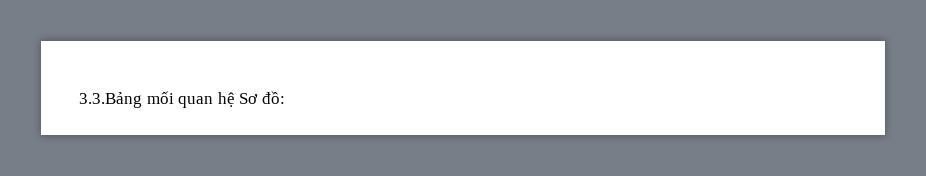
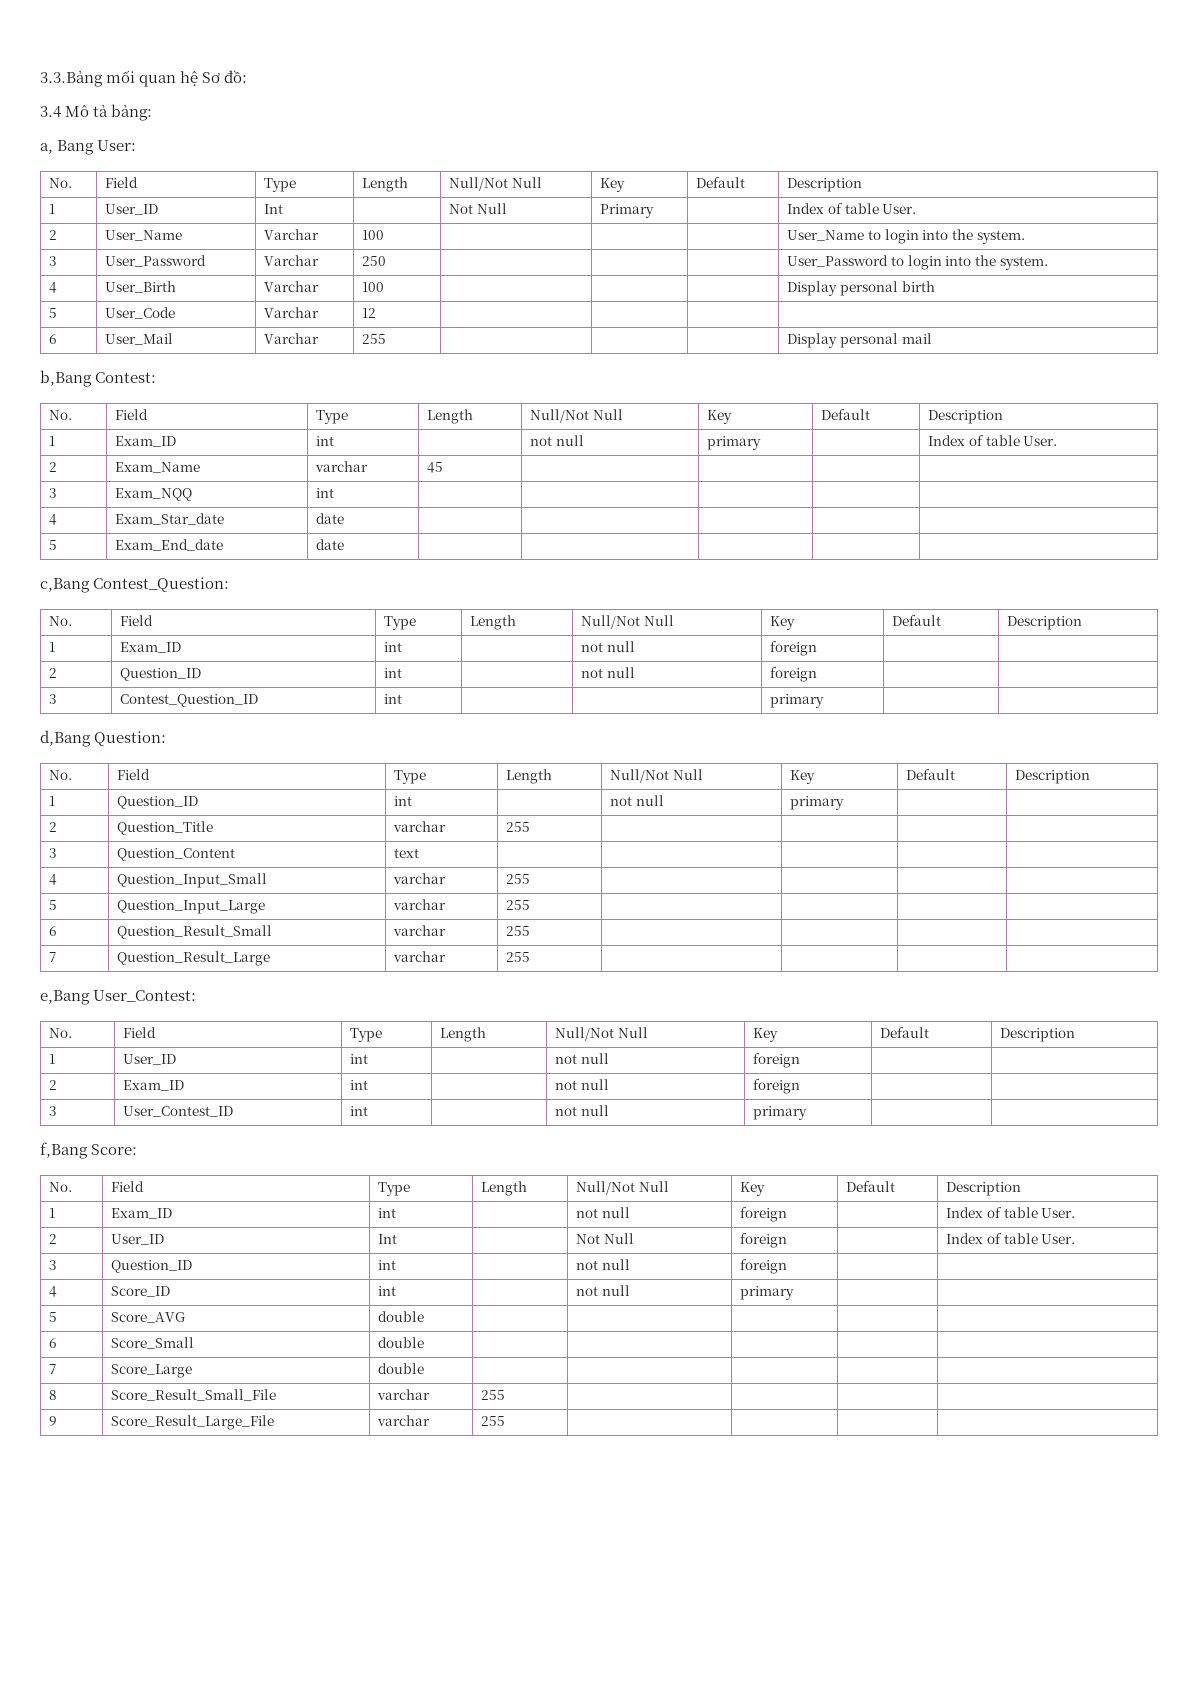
(285, 97) none -> [40,104,153,121] [40,140,137,155] [49,178,73,188] [105,177,139,188] [264,178,297,192] [362,177,409,192] [449,177,543,191] [600,178,626,192] [696,177,746,188] [787,178,863,192] [49,204,56,214] [105,204,159,215] [264,204,284,214] [449,203,508,214] [600,204,655,218] [787,203,917,214] [49,230,58,240] [105,230,183,241] [264,229,320,240] [362,230,385,240] [787,229,1025,244] [49,256,58,266] [105,255,207,267] [264,255,320,266] [362,256,387,266] [787,255,1048,270] [49,282,58,293] [105,281,177,293] [264,281,320,292] [362,282,385,292] [787,281,935,296] [49,308,58,318] [105,307,176,319] [264,307,320,318] [362,308,377,318] [49,334,58,344] [105,333,174,345] [264,333,320,344] [362,334,387,344] [787,333,932,348] [40,370,157,387] [49,410,73,420] [115,409,149,420] [316,410,349,424] [427,409,474,424] [530,409,624,423] [707,410,733,424] [821,409,871,420] [928,410,1004,424] [49,436,56,446] [115,436,177,447] [316,436,335,446] [530,435,585,446] [707,436,762,450] [928,435,1058,446] [49,462,58,472] [115,462,201,473] [315,461,369,472] [427,462,444,473] [49,488,58,498] [115,488,193,501] [316,488,335,498] [49,514,58,525] [115,513,225,525] [316,513,345,524] [49,540,58,550] [115,539,224,551] [316,539,345,550] [40,577,230,593] [49,616,73,626] [120,615,154,626] [384,616,417,630] [470,615,517,630] [581,615,675,629] [770,616,796,630] [892,615,942,626] [1007,616,1083,630] [49,642,56,652] [120,642,182,653] [384,642,403,652] [581,641,636,652] [770,641,818,656] [49,668,58,678] [120,668,202,681] [384,668,403,678] [581,667,636,678] [770,667,818,682] [49,694,58,704] [120,694,259,707] [384,694,403,704] [770,694,825,708] [40,730,167,747] [49,770,73,780] [117,769,151,780] [394,770,427,784] [506,769,553,784] [610,769,704,783] [790,770,816,784] [906,769,956,780] [1015,770,1091,784] [49,796,56,806] [117,796,199,809] [394,796,413,806] [610,795,665,806] [790,796,845,810] [49,822,58,832] [117,821,214,835] [393,821,447,832] [506,822,531,832] [49,848,58,858] [117,848,236,861] [394,848,420,858] [49,874,58,885] [117,873,268,888] [393,873,447,884] [506,874,531,884] [49,900,58,910] [117,900,266,914] [393,899,447,910] [506,900,531,910] [49,926,58,936] [117,925,273,939] [393,925,447,936] [506,926,531,936] [49,952,57,962] [117,951,271,966] [393,951,447,962] [506,952,531,962] [40,990,197,1005] [49,1028,73,1038] [123,1027,157,1038] [350,1028,383,1042] [440,1027,487,1042] [555,1027,649,1041] [753,1028,779,1042] [880,1027,930,1038] [1000,1028,1076,1042] [49,1054,56,1064] [123,1054,177,1065] [350,1054,369,1064] [555,1053,610,1064] [753,1053,801,1068] [49,1080,58,1090] [123,1080,185,1091] [350,1080,369,1090] [555,1079,610,1090] [753,1079,801,1094] [49,1106,58,1116] [123,1106,234,1117] [350,1106,369,1116] [555,1105,610,1116] [753,1106,808,1120] [40,1142,138,1159] [49,1182,73,1192] [111,1181,145,1192] [378,1182,411,1196] [481,1181,528,1196] [576,1181,670,1195] [740,1182,766,1196] [846,1181,896,1192] [946,1182,1022,1196] [49,1208,56,1218] [111,1208,173,1219] [378,1208,397,1218] [576,1207,631,1218] [740,1207,788,1222] [946,1207,1076,1218] [49,1234,58,1244] [111,1234,165,1245] [378,1234,398,1244] [576,1233,635,1244] [740,1233,788,1248] [946,1233,1076,1244] [49,1260,58,1270] [111,1260,193,1273] [378,1260,397,1270] [576,1259,631,1270] [740,1259,788,1274] [49,1286,58,1297] [111,1286,171,1297] [378,1286,397,1296] [576,1285,631,1296] [740,1286,795,1300] [49,1312,58,1322] [111,1312,186,1323] [378,1311,425,1322] [49,1338,58,1348] [111,1337,195,1349] [378,1337,425,1348] [49,1364,57,1374] [111,1364,193,1378] [378,1363,425,1374] [49,1390,58,1400] [111,1389,277,1401] [377,1389,431,1400] [481,1390,506,1400] [49,1416,58,1426] [111,1415,275,1430] [377,1415,431,1426] [481,1416,506,1426] // 3.4 Mô tả bảng: // a, Bang User: // No. | Field | Type | Length | Null/Not Null | Key | Default | Description // 1 | User_ID | Int | | Not Null | Primary | | Index of table User. // 2 | User_Name | Varchar | 100 | | | | User_Name to login into the system. // 3 | User_Password | Varchar | 250 | | | | User_Password to login into the system. // 4 | User_Birth | Varchar | 100 | | | | Display personal birth // 5 | User_Code | Varchar | 12 | | | | // 6 | User_Mail | Varchar | 255 | | | | Display personal mail // b,Bang Contest: // No. | Field | Type | Length | Null/Not Null | Key | Default | Description // 1 | Exam_ID | int | | not null | primary | | Index of table User. // 2 | Exam_Name | varchar | 45 | | | | // 3 | Exam_NQQ | int | | | | | // 4 | Exam_Star_date | date | | | | | // 5 | Exam_End_date | date | | | | | // c,Bang Contest_Question: // No. | Field | Type | Length | Null/Not Null | Key | Default | Description // 1 | Exam_ID | int | | not null | foreign | | // 2 | Question_ID | int | | not null | foreign | | // 3 | Contest_Question_ID | int | | | primary | | // d,Bang Question: // No. | Field | Type | Length | Null/Not Null | Key | Default | Description // 1 | Question_ID | int | | not null | primary | | // 2 | Question_Title | varchar | 255 | | | | // 3 | Question_Content | text | | | | | // 4 | Question_Input_Small | varchar | 255 | | | | // 5 | Question_Input_Large | varchar | 255 | | | | // 6 | Question_Result_Small | varchar | 255 | | | | // 7 | Question_Result_Large | varchar | 255 | | | | // e,Bang User_Contest: // No. | Field | Type | Length | Null/Not Null | Key | Default | Description // 1 | User_ID | int | | not null | foreign | | // 2 | Exam_ID | int | | not null | foreign | | // 3 | User_Contest_ID | int | | not null | primary | | // f,Bang Score: // No. | Field | Type | Length | Null/Not Null | Key | Default | Description // 1 | Exam_ID | int | | not null | foreign | | Index of table User. // 2 | User_ID | Int | | Not Null | foreign | | Index of table User. // 3 | Question_ID | int | | not null | foreign | | // 4 | Score_ID | int | | not null | primary | | // 5 | Score_AVG | double | | | | | // 6 | Score_Small | double | | | | | // 7 | Score_Large | double | | | | | // 8 | Score_Result_Small_File | varchar | 255 | | | | // 9 | Score_Result_Large_File | varchar | 255 | | | |

